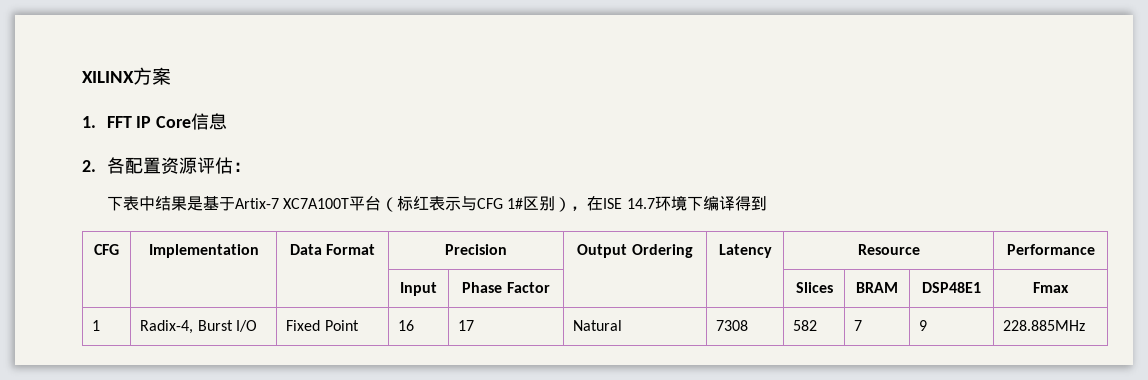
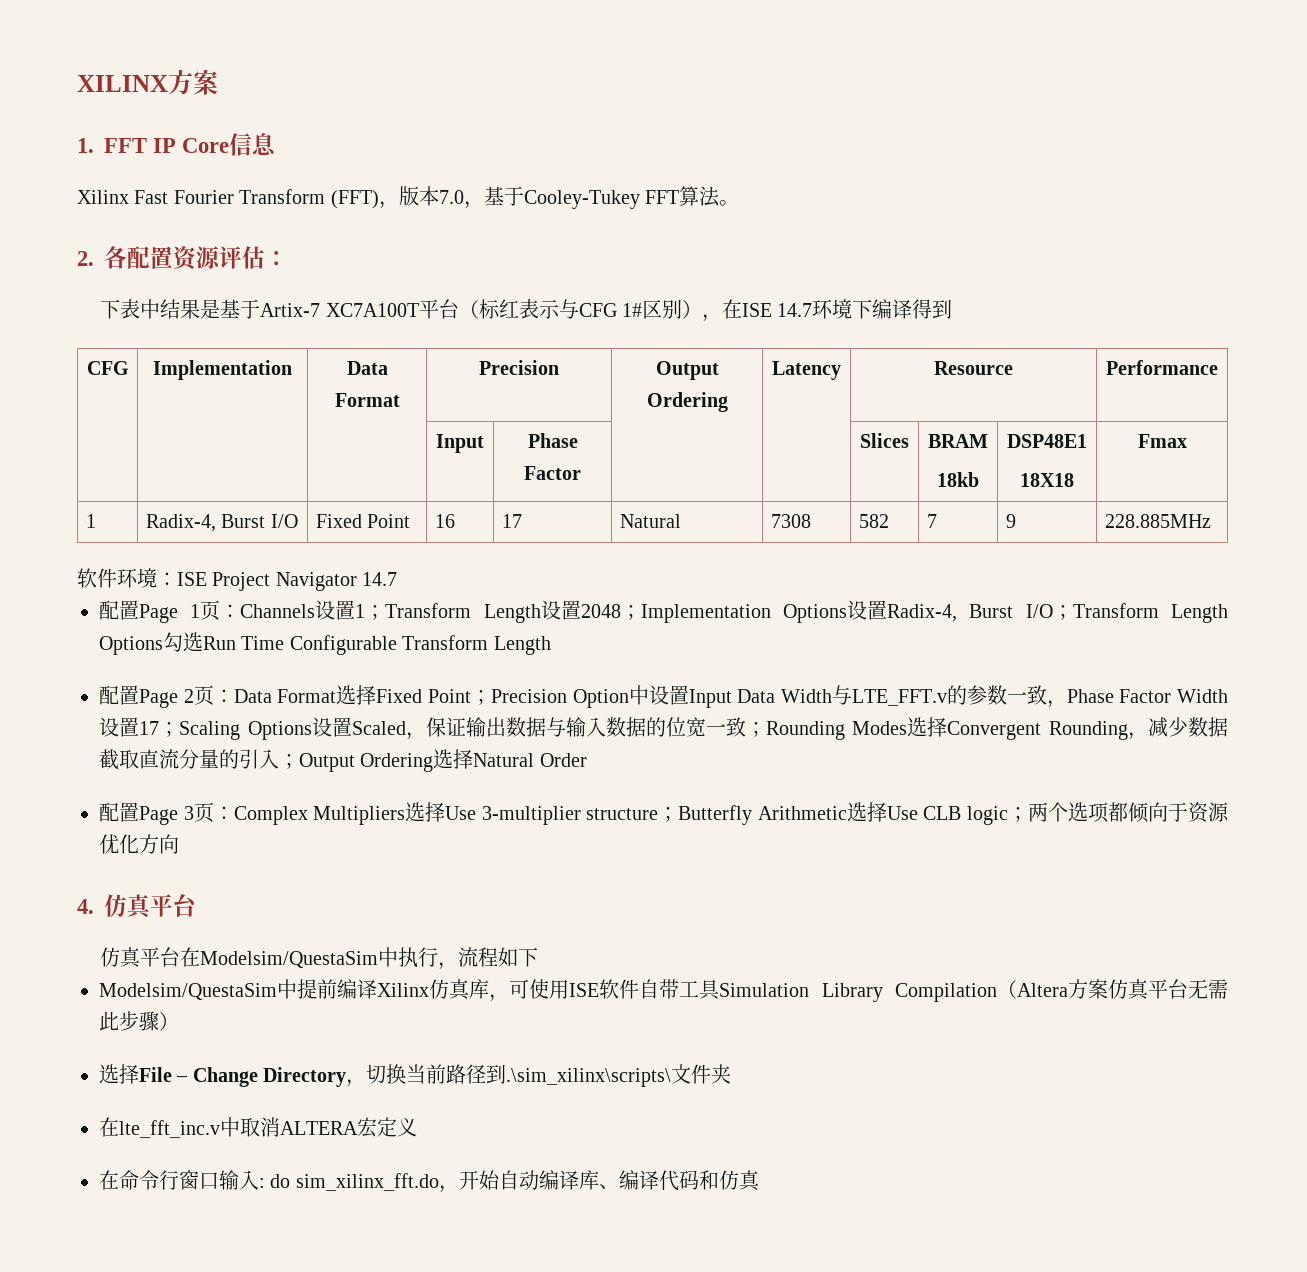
(228, 121) none -> [77,186,739,209] // Xilinx Fast Fourier Transform (FFT)，版本7.0，基于Cooley-Tukey FFT算法。
(898, 287) none -> [937,472,979,487] // 18kb
(981, 287) none -> [1020,473,1074,487] // 18X18
(1086, 325) none -> [77,568,398,591] [99,600,1228,623] [99,632,551,655] [99,685,1228,708] [99,717,1228,740] [99,749,587,772] [99,802,1229,825] [99,834,179,854] [77,894,197,919] [100,947,539,970] [99,979,1228,1002] [99,1011,179,1031] [99,1064,732,1087] [99,1117,417,1138] [99,1170,760,1193] // 软件环境：ISE Project Navigator 14.7 // 配置Page 1页：Channels设置1；Transform Length设置2048；Implementation Options设置Radix-4, Burst I/O；Transform Length Options勾选Run Time Configurable Transform Length // 配置Page 2页：Data Format选择Fixed Point；Precision Option中设置Input Data Width与LTE_FFT.v的参数一致，Phase Factor Width设置17；Scaling Options设置Scaled，保证输出数据与输入数据的位宽一致；Rounding Modes选择Convergent Rounding，减少数据截取直流分量的引入；Output Ordering选择Natural Order // 配置Page 3页：Complex Multipliers选择Use 3-multiplier structure；Butterfly Arithmetic选择Use CLB logic；两个选项都倾向于资源优化方向 // 4.仿真平台 // 仿真平台在Modelsim/QuestaSim中执行，流程如下 // Modelsim/QuestaSim中提前编译Xilinx仿真库，可使用ISE软件自带工具Simulation Library Compilation（Altera方案仿真平台无需此步骤） // 选择File – Change Directory，切换当前路径到.\sim_xilinx\scripts\文件夹 // 在lte_fft_inc.v中取消ALTERA宏定义 // 在命令行窗口输入: do sim_xilinx_fft.do，开始自动编译库、编译代码和仿真

